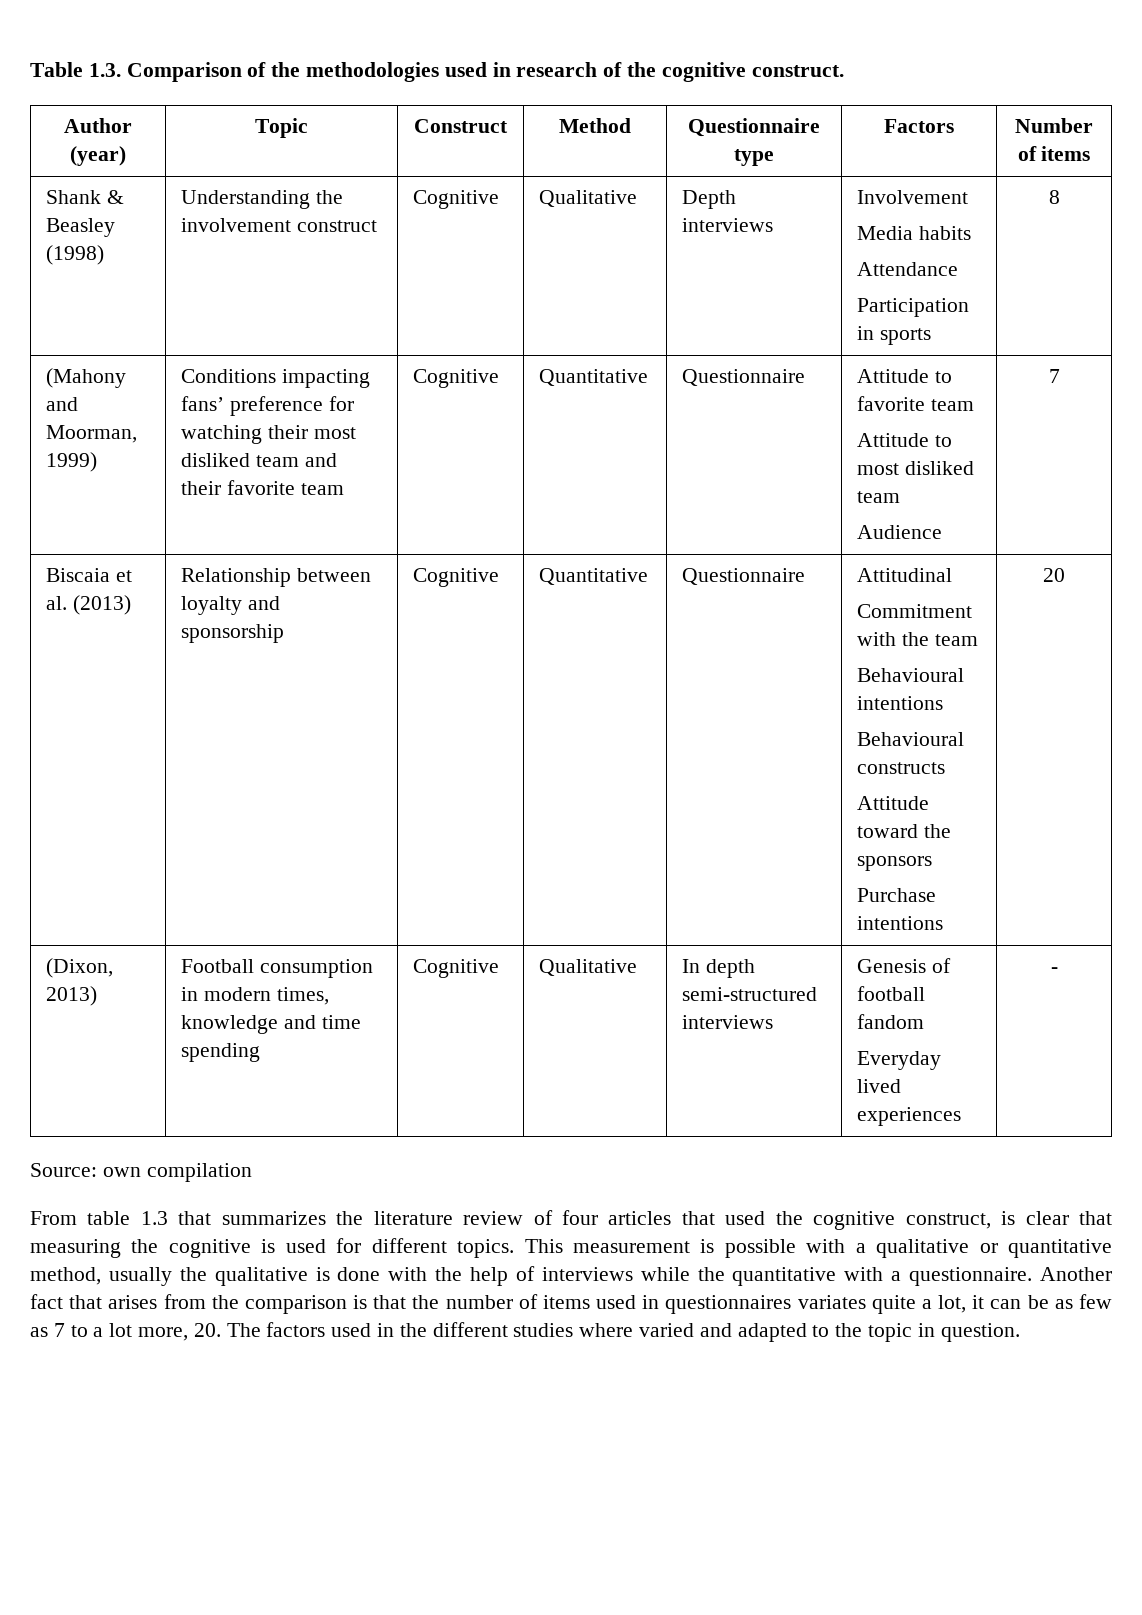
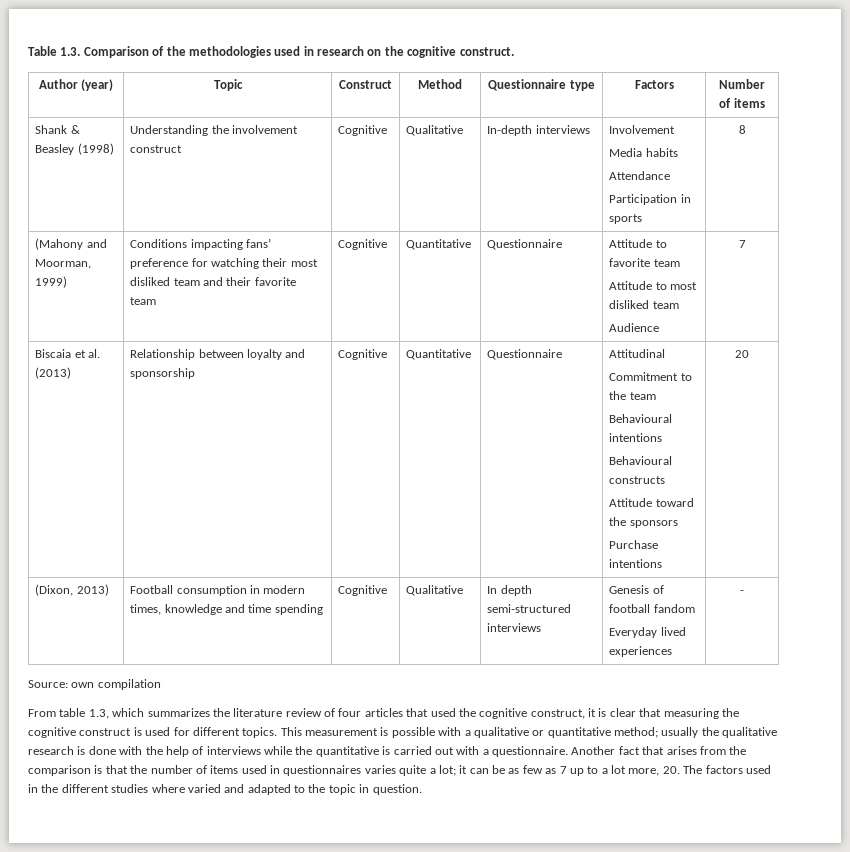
[603,62,623,77] of -> [367,49,382,56] on
[682,190,737,209] Depth -> [487,125,533,136] In-depth
[857,632,897,646] with -> [680,373,692,381] to
[140,1211,212,1225] 1.3 that -> [88,708,145,719] 1.3, which
(991, 1221) none -> [588,708,596,717] it
(251, 1248) none -> [79,728,132,736] construct
[30,1267,101,1285] method, -> [614,727,658,738] method;
(308, 1276) none -> [28,746,74,755] research
(837, 1276) none -> [382,746,454,755] is carried out
[797,1295,866,1309] variates -> [364,765,396,774] varies
[938,1295,967,1313] lot, -> [438,765,456,776] lot;
(65, 1330) none -> [569,768,584,776] up

